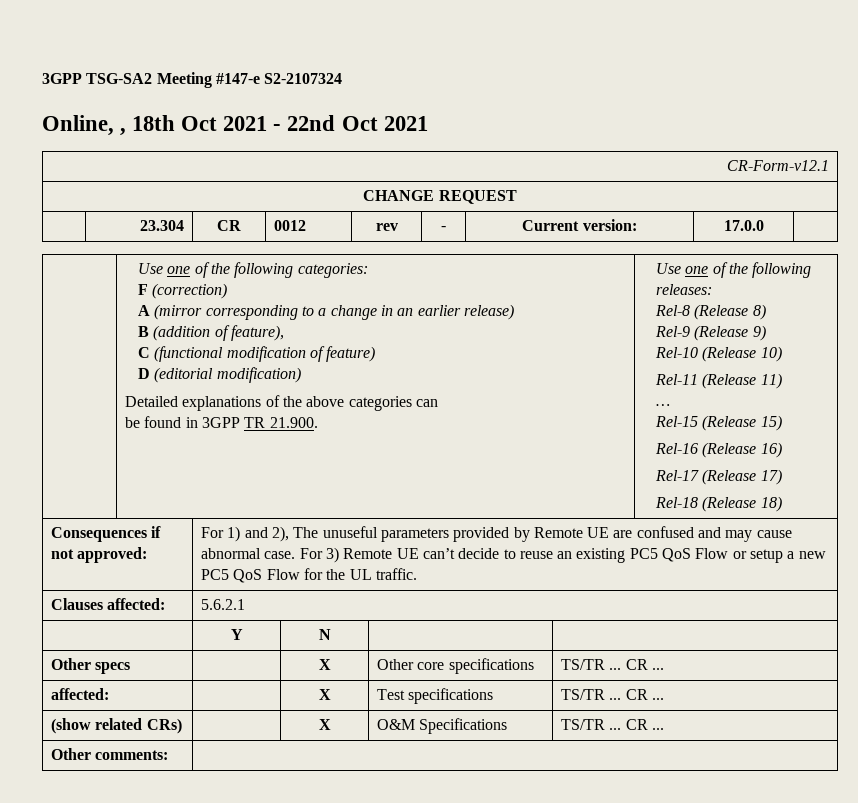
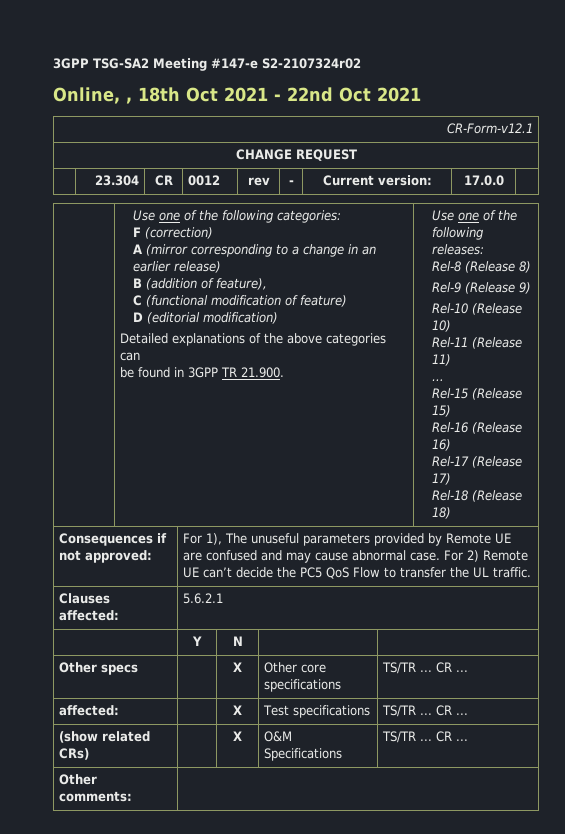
[264,73,343,84] S2-2107324 -> [262,58,361,69] S2-2107324r02
[227,526,289,542] 1) and 2), -> [206,533,223,545] 1),
[325,547,339,563] 3) -> [467,550,480,562] 2)
[503,548,826,563] [200,568,323,583] to reuse an existing PC5 QoS Flow or setup a new PC5 QoS Flow for -> [277,567,447,579] the PC5 QoS Flow to transfer

